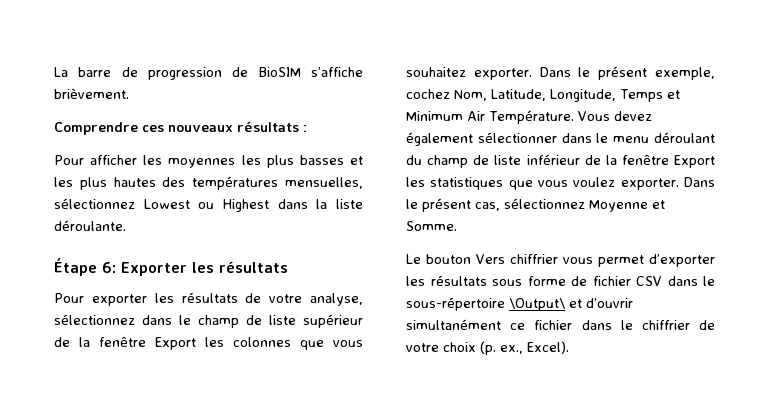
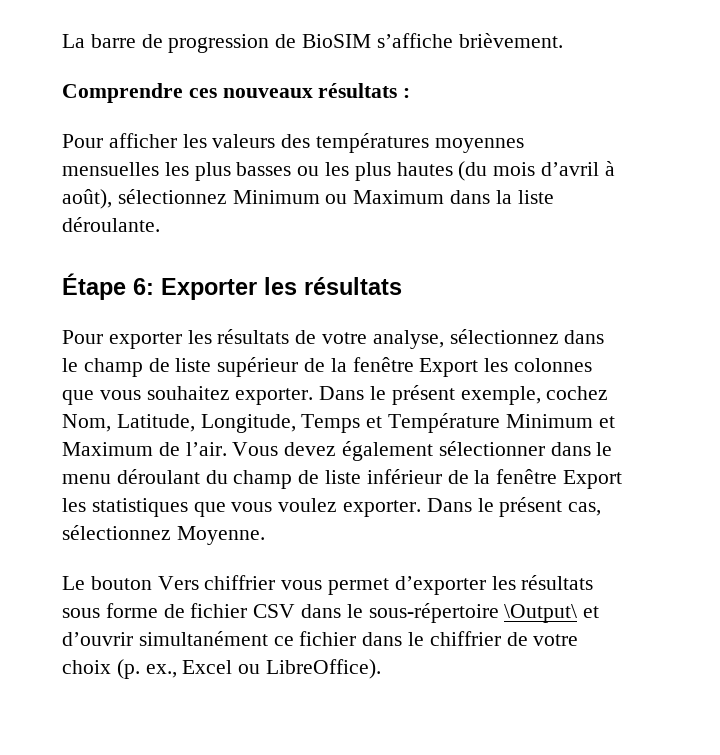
[168,158,236,168] moyennes -> [212,133,524,153] [62,162,159,176] valeurs des températures moyennes mensuelles
[350,156,363,165] et -> [297,166,320,176] ou
[162,176,363,190] [54,198,269,212] des températures mensuelles, sélectionnez Lowest ou Highest -> [458,161,615,181] [62,189,445,209] (du mois d’avril à août), sélectionnez Minimum ou Maximum
[406,110,574,124] Minimum Air Température. -> [388,413,615,433] [62,442,227,456] Température Minimum et Maximum de l’air.
[589,200,665,212] [406,221,457,231] Moyenne et Somme. -> [176,526,265,545] Moyenne.
[527,341,569,354] Excel). -> [182,659,382,679] Excel ou LibreOffice).

